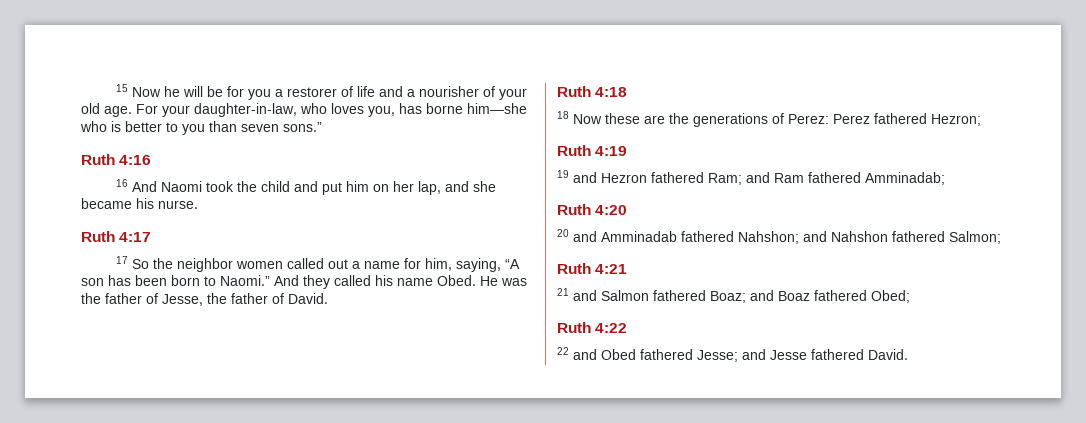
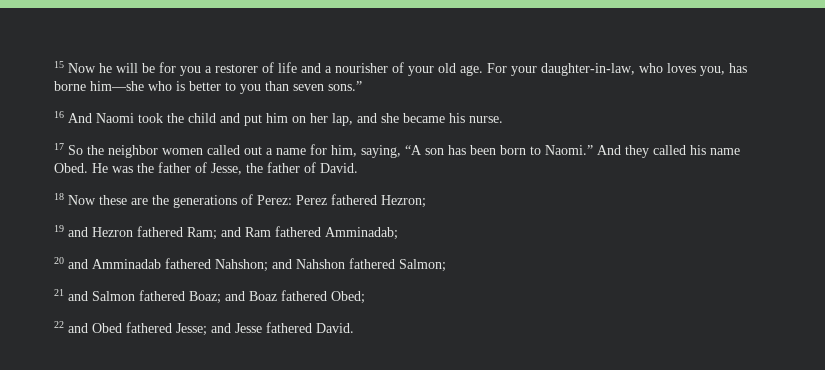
[81,154,152,165] // Ruth 4:16 -> (362, 86) none
[81,231,152,242] // Ruth 4:17 -> (503, 119) none
[557,86,628,97] // Ruth 4:18 -> (358, 168) none
[557,145,628,156] // Ruth 4:19 -> (426, 201) none
[557,204,628,215] // Ruth 4:20 -> (398, 233) none
[557,263,628,274] // Ruth 4:21 -> (446, 265) none
[557,322,628,333] // Ruth 4:22 -> (365, 297) none

